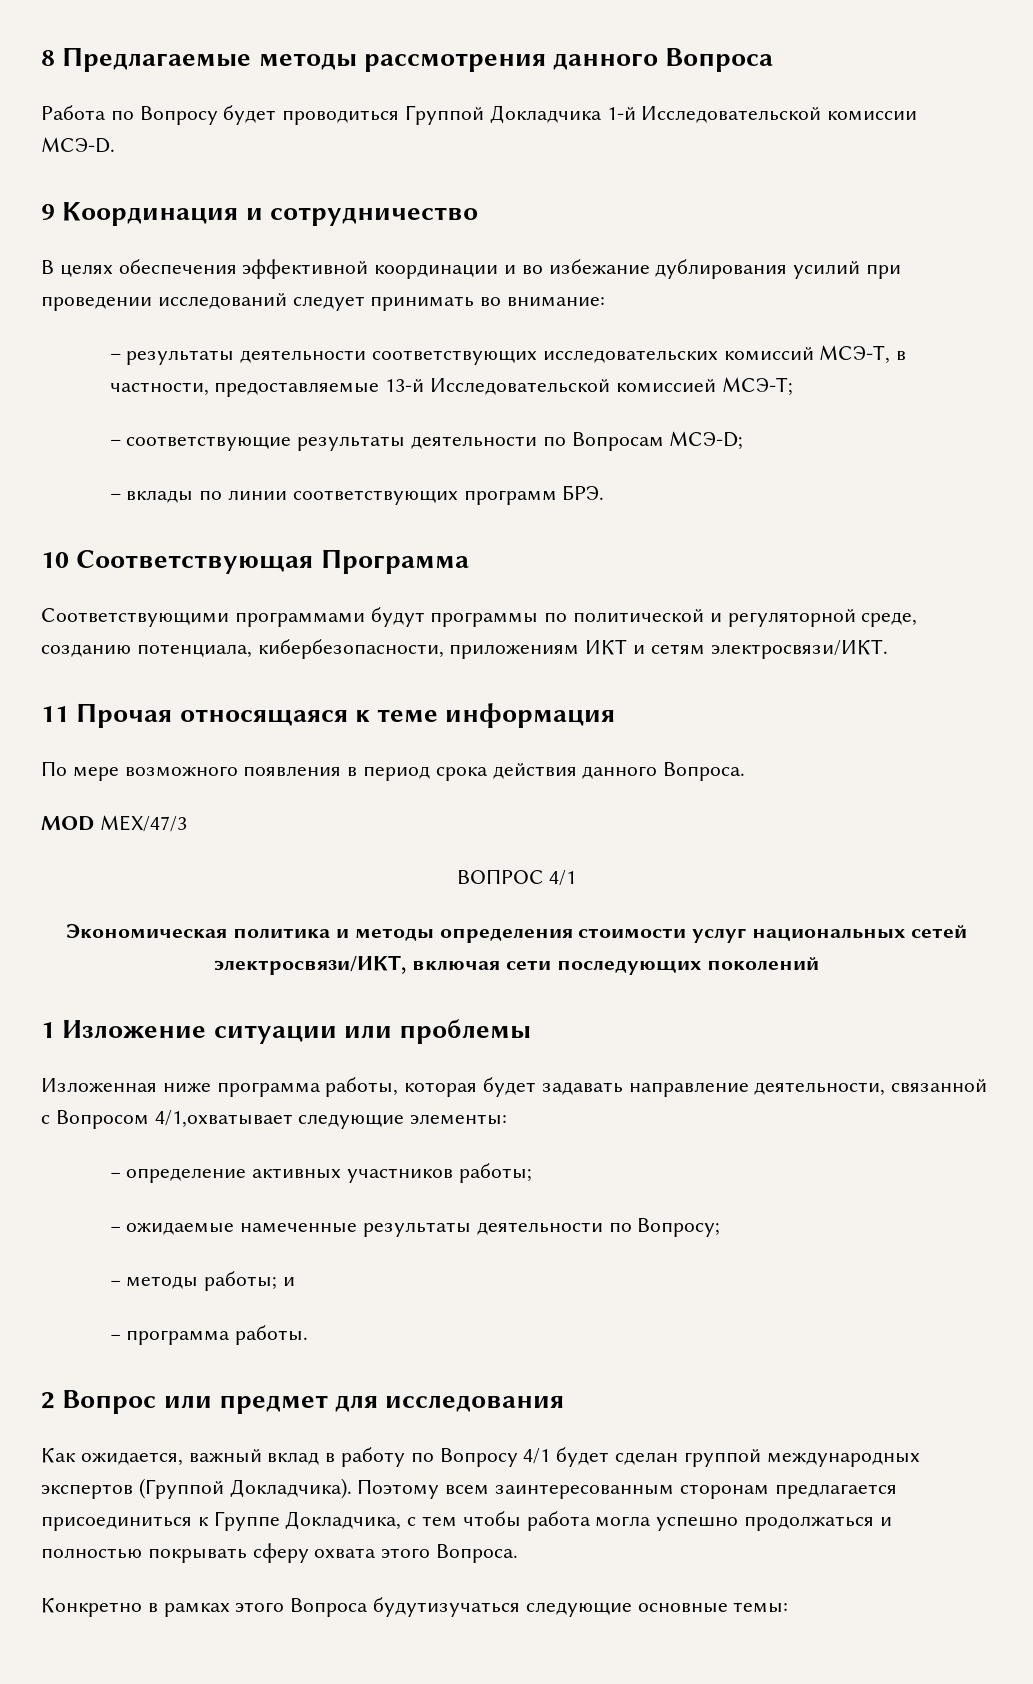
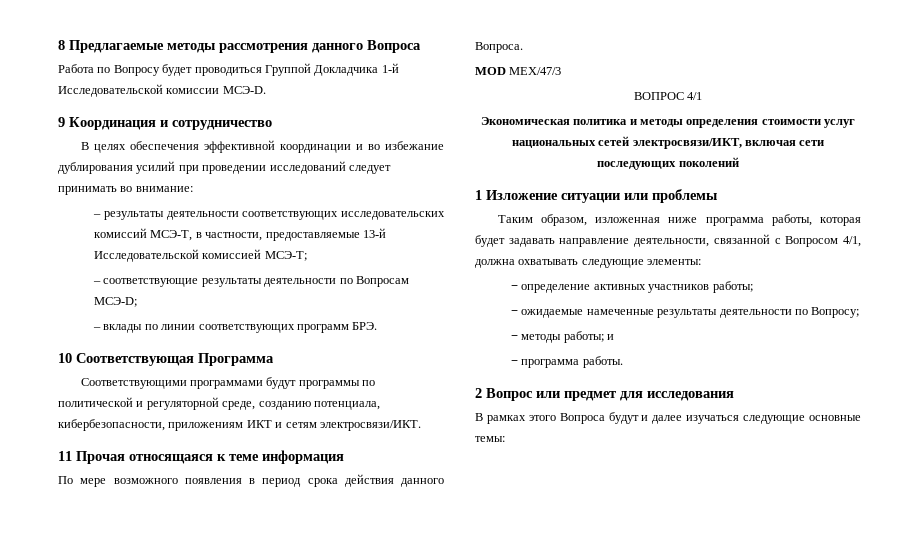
[41,1078,157,1092] Изложенная -> [497,214,661,226] Таким образом, изложенная
[154,1110,293,1128] 4/1,охватывает -> [843,236,861,247] [475,259,579,268] 4/1, должна охватывать
[41,1447,920,1467] [41,1478,897,1499] [41,1511,892,1531] [41,1543,519,1563] [41,1597,521,1617] Как ожидается, важный вклад в работу по Вопросу 4/1 будет сделан группой международных экспертов (Группой Докладчика). Поэтому всем заинтересованным сторонам предлагается присоединиться к Группе Докладчика, с тем чтобы работа могла успешно продолжаться и полностью покрывать сферу охвата этого Вопроса. // Конкретно в рамках этого Вопроса будутизучаться -> [475,412,740,424] В рамках этого Вопроса будут и далее изучаться

